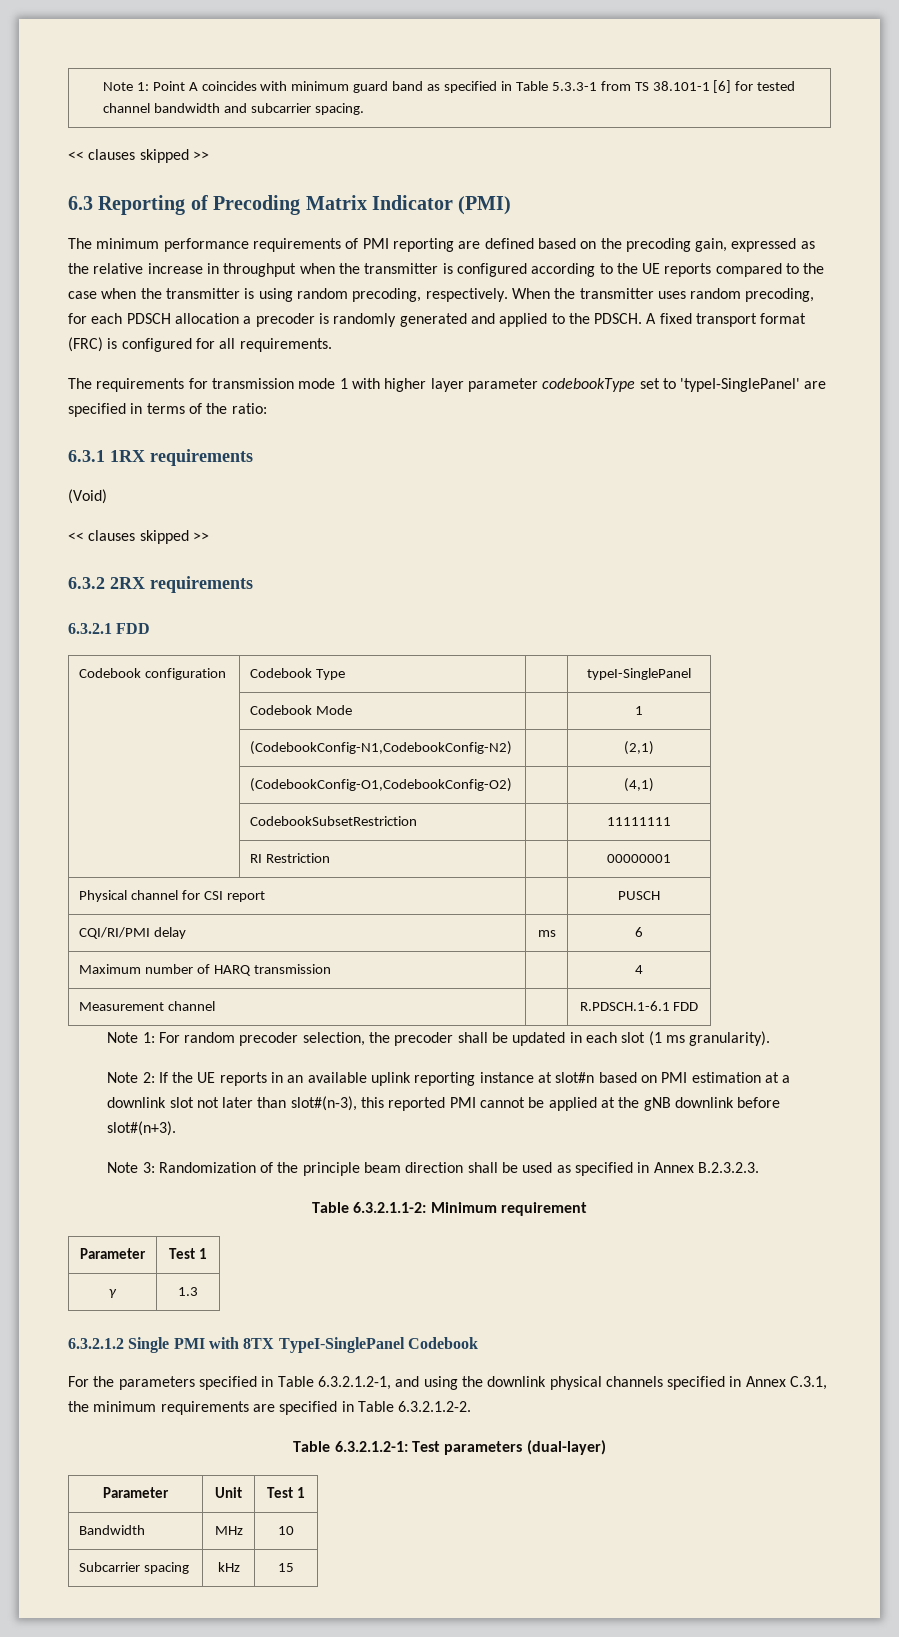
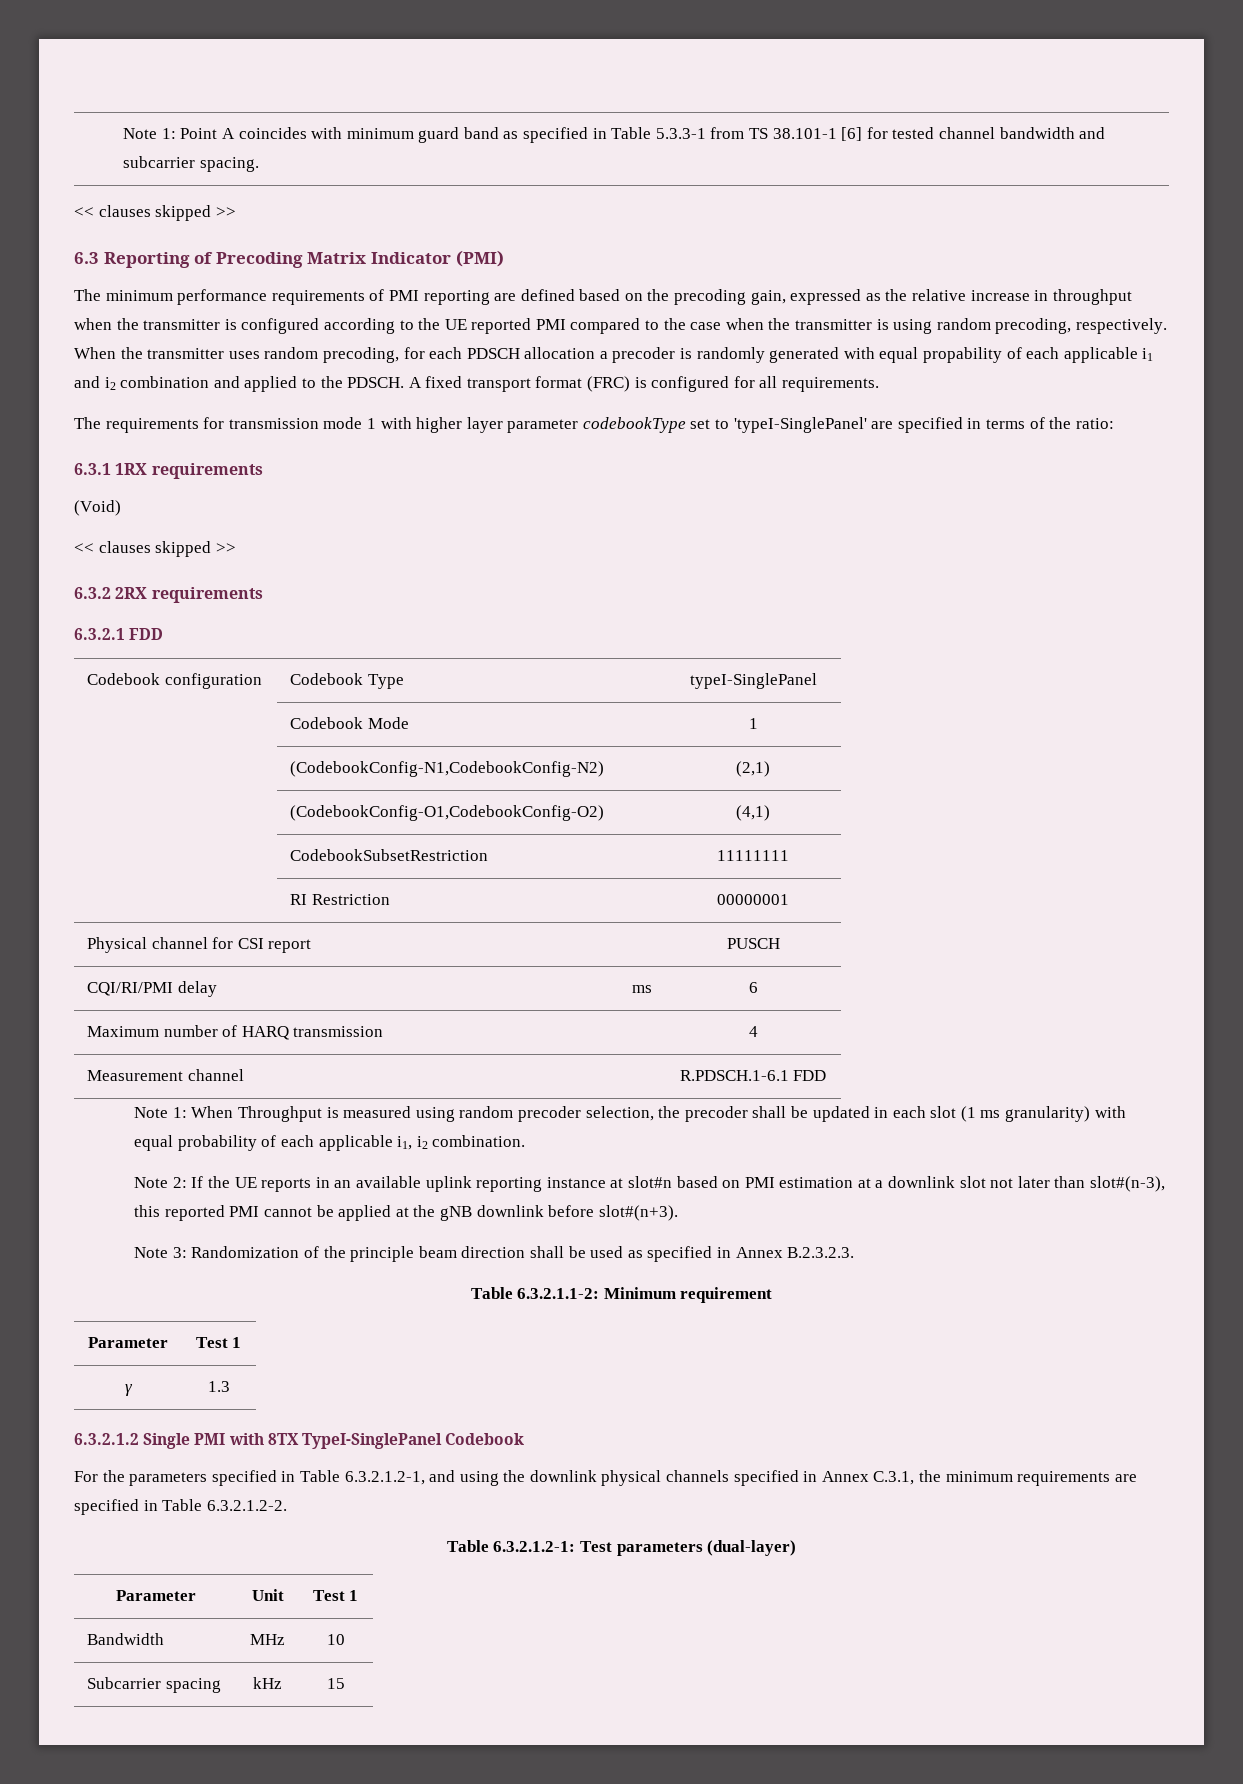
[664,263,712,277] reports -> [471,318,566,334] reported PMI
(467, 320) none -> [843,347,1154,363] [74,376,210,390] with equal propability of each applicable i1 and i2 combination
[158,1032,180,1043] For -> [191,1106,455,1122] When Throughput is measured using
[689,1031,771,1046] granularity). -> [1005,1106,1126,1122] [134,1135,526,1151] granularity) with equal probability of each applicable i1, i2 combination.

